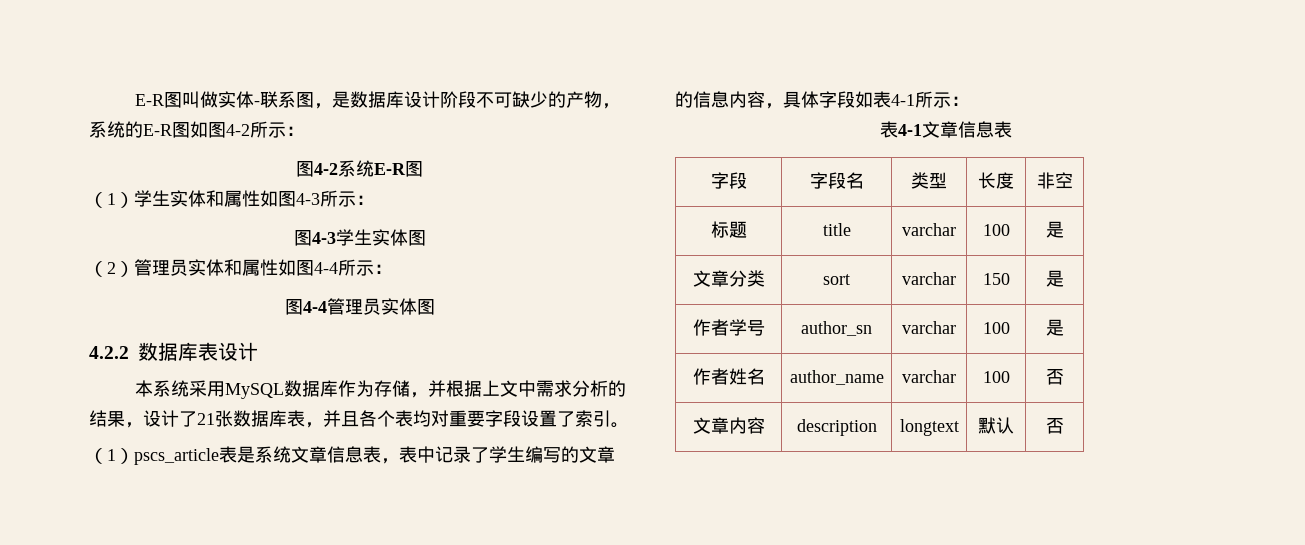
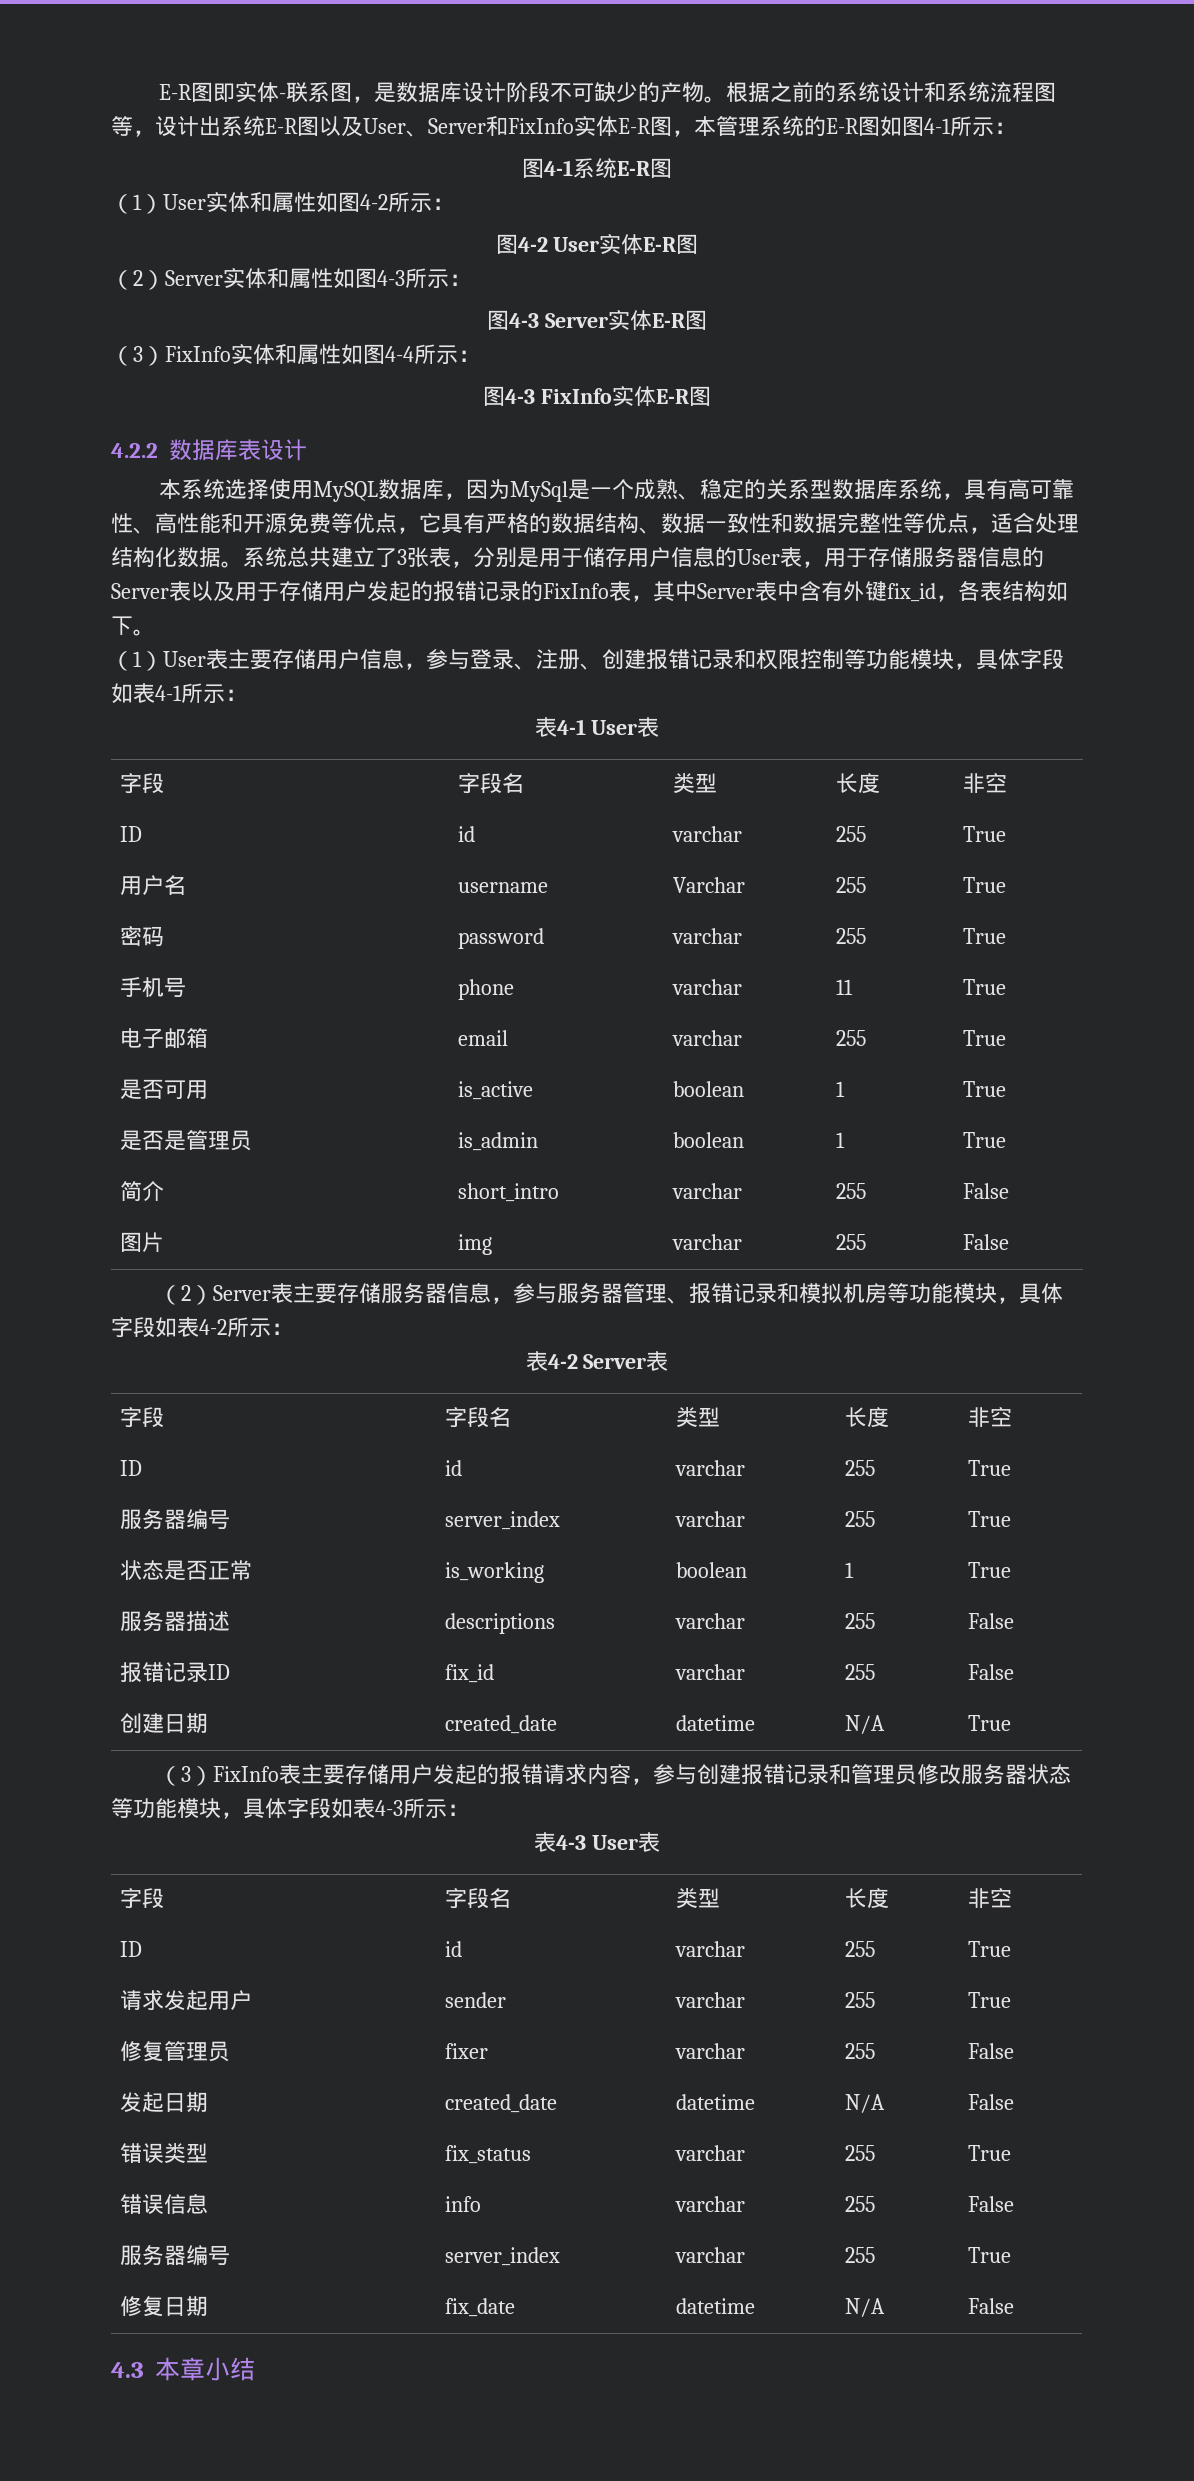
[135,91,219,108] E-R图叫做 -> [158,82,235,102] E-R图即
[602,103,621,109] [89,121,190,138] ，系统的E-R图 -> [703,81,1056,103] [111,116,1016,137] [522,158,672,178] [111,192,316,214] 。根据之前的系统设计和系统流程图等，设计出系统E-R图以及User、Server和FixInfo实体E-R图，本管理系统的E-R图如图4-1所示： // 图4-1系统E-R图 // （1）User实体和属性
[338,160,423,177] [89,190,170,208] 系统E-R图 // （1）学生 -> [553,234,699,255] [111,270,223,290] User实体E-R图 // （2）Server
[335,229,426,246] [89,259,188,277] 学生实体图 // （2）管理员 -> [544,310,707,331] [111,346,231,366] Server实体E-R图 // （3）FixInfo
[302,298,417,315] 4-4管理员实体 -> [505,386,689,407] 4-3 FixInfo实体E-R
[189,380,208,397] 采 -> [224,479,291,499] 选择使
[338,380,627,398] [89,410,629,428] [89,446,615,465] [675,91,765,108] 作为存储，并根据上文中需求分析的结果，设计了21张数据库表，并且各个表均对重要字段设置了索引。 // （1）pscs_article表是系统文章信息表，表中记录了学生编写的文章的信息内容 -> [443,479,1074,502] [111,512,1079,534] [111,546,1044,568] [111,581,1068,602] [111,616,155,636] [111,648,954,671] ，因为MySql是一个成熟、稳定的关系型数据库系统，具有高可靠性、高性能和开源免费等优点，它具有严格的数据结构、数据一致性和数据完整性等优点，适合处理结构化数据。系统总共建立了3张表，分别是用于储存用户信息的User表，用于存储服务器信息的Server表以及用于存储用户发起的报错记录的FixInfo表，其中Server表中含有外键fix_id，各表结构如下。 // （1）User表主要存储用户信息，参与登录、注册、创建报错记录和权限控制等功能模块
[921,121,1012,138] [710,172,747,189] [809,172,864,189] [911,172,947,189] [978,172,1014,189] [1036,172,1073,189] [710,221,747,238] [822,223,851,236] [902,223,956,236] [982,224,1010,236] [1045,221,1064,238] [692,270,765,287] [823,274,850,285] [902,272,956,285] [982,273,1010,285] [1045,270,1064,287] [692,319,765,336] [801,321,872,336] [902,321,956,334] [982,322,1010,334] [1045,319,1064,336] [692,368,765,385] [789,370,884,385] [902,370,956,383] [982,371,1010,383] [1045,369,1064,385] [692,417,765,434] [796,419,877,436] [899,419,959,436] [978,417,1014,434] [1045,418,1064,434] 文章信息表 // 字段 | 字段名 | 类型 | 长度 | 非空 // 标题 | title | varchar | 100 | 是 // 文章分类 | sort | varchar | 150 | 是 // 作者学号 | author_sn | varchar | 100 | 是 // 作者姓名 | author_name | varchar | 100 | 否 // 文章内容 | description | longtext | 默认 | 否 -> [591,717,660,737] [120,773,165,794] [458,773,525,794] [673,773,718,793] [836,773,881,794] [963,773,1008,793] [120,826,143,842] [458,826,476,842] [672,826,743,842] [836,826,867,842] [963,826,1007,842] [120,875,187,895] [458,882,549,893] [673,877,746,893] [836,877,867,893] [963,877,1007,893] [120,926,165,947] [458,928,545,949] [672,928,743,944] [836,928,867,944] [963,928,1007,944] [120,977,187,997] [458,979,515,1000] [672,979,743,995] [836,979,854,995] [963,979,1007,995] [120,1028,209,1048] [458,1030,509,1046] [672,1030,743,1046] [836,1030,867,1046] [963,1030,1007,1046] [120,1079,209,1099] [458,1081,534,1100] [673,1081,745,1097] [836,1081,846,1097] [963,1081,1007,1097] [120,1130,253,1151] [458,1132,539,1151] [673,1132,745,1148] [836,1132,846,1148] [963,1132,1007,1148] [120,1181,165,1202] [458,1183,560,1202] [672,1183,743,1199] [836,1183,867,1199] [963,1183,1010,1199] [120,1232,165,1252] [458,1234,493,1255] [672,1234,743,1250] [836,1234,867,1250] [963,1234,1010,1250] [158,1282,1063,1305] [111,1317,293,1338] [525,1351,669,1371] [120,1407,165,1428] [445,1407,512,1428] [676,1407,721,1427] [845,1407,890,1428] [968,1407,1013,1427] [120,1460,143,1476] [445,1460,463,1476] [675,1460,746,1476] [845,1460,876,1476] [968,1460,1012,1476] [120,1509,231,1530] [445,1511,561,1530] [675,1511,746,1527] [845,1511,876,1527] [968,1511,1012,1527] [120,1560,253,1581] [445,1562,545,1583] [676,1562,748,1578] [845,1562,855,1578] [968,1562,1012,1578] [120,1611,231,1632] [445,1613,556,1634] [675,1613,746,1629] [845,1613,876,1629] [968,1613,1015,1629] [120,1662,231,1683] [445,1664,495,1683] [675,1664,746,1680] [845,1664,876,1680] [968,1664,1015,1680] [120,1713,209,1734] [445,1715,558,1734] [676,1715,756,1731] [845,1715,886,1734] [968,1715,1012,1731] [158,1764,1071,1786] [111,1798,469,1819] [534,1832,660,1852] [120,1888,165,1909] [445,1888,512,1909] [676,1888,721,1908] [845,1888,890,1909] [968,1888,1013,1908] [120,1941,143,1957] [445,1941,463,1957] [675,1941,746,1957] [845,1941,876,1957] [968,1941,1012,1957] [120,1990,253,2011] [445,1992,507,2008] [675,1992,746,2008] [845,1992,876,2008] [968,1992,1012,2008] [120,2041,231,2062] [445,2043,489,2059] [675,2043,746,2059] [845,2043,876,2059] [968,2043,1015,2059] [120,2092,209,2113] [445,2094,558,2113] [676,2094,756,2110] [845,2094,886,2113] [968,2094,1015,2110] [120,2143,209,2163] [445,2145,532,2164] [675,2145,746,2161] [845,2145,876,2161] [968,2145,1012,2161] [120,2193,209,2214] [445,2196,482,2212] [675,2196,746,2212] [845,2196,876,2212] [968,2196,1015,2212] [120,2245,231,2266] [445,2247,561,2266] [675,2247,746,2263] [845,2247,876,2263] [968,2247,1012,2263] [120,2296,209,2317] [445,2298,516,2317] [676,2298,756,2314] [845,2298,886,2317] [968,2298,1015,2314] [111,2357,255,2381] User表 // 字段 | 字段名 | 类型 | 长度 | 非空 // ID | id | varchar | 255 | True // 用户名 | username | Varchar | 255 | True // 密码 | password | varchar | 255 | True // 手机号 | phone | varchar | 11 | True // 电子邮箱 | email | varchar | 255 | True // 是否可用 | is_active | boolean | 1 | True // 是否是管理员 | is_admin | boolean | 1 | True // 简介 | short_intro | varchar | 255 | False // 图片 | img | varchar | 255 | False // （2）Server表主要存储服务器信息，参与服务器管理、报错记录和模拟机房等功能模块，具体字段如表4-2所示： // 表4-2 Server表 // 字段 | 字段名 | 类型 | 长度 | 非空 // ID | id | varchar | 255 | True // 服务器编号 | server_index | varchar | 255 | True // 状态是否正常 | is_working | boolean | 1 | True // 服务器描述 | descriptions | varchar | 255 | False // 报错记录ID | fix_id | varchar | 255 | False // 创建日期 | created_date | datetime | N/A | True // （3）FixInfo表主要存储用户发起的报错请求内容，参与创建报错记录和管理员修改服务器状态等功能模块，具体字段如表4-3所示： // 表4-3 User表 // 字段 | 字段名 | 类型 | 长度 | 非空 // ID | id | varchar | 255 | True // 请求发起用户 | sender | varchar | 255 | True // 修复管理员 | fixer | varchar | 255 | False // 发起日期 | created_date | datetime | N/A | False // 错误类型 | fix_status | varchar | 255 | True // 错误信息 | info | varchar | 255 | False // 服务器编号 | server_index | varchar | 255 | True // 修复日期 | fix_date | datetime | N/A | False // 4.3本章小结

